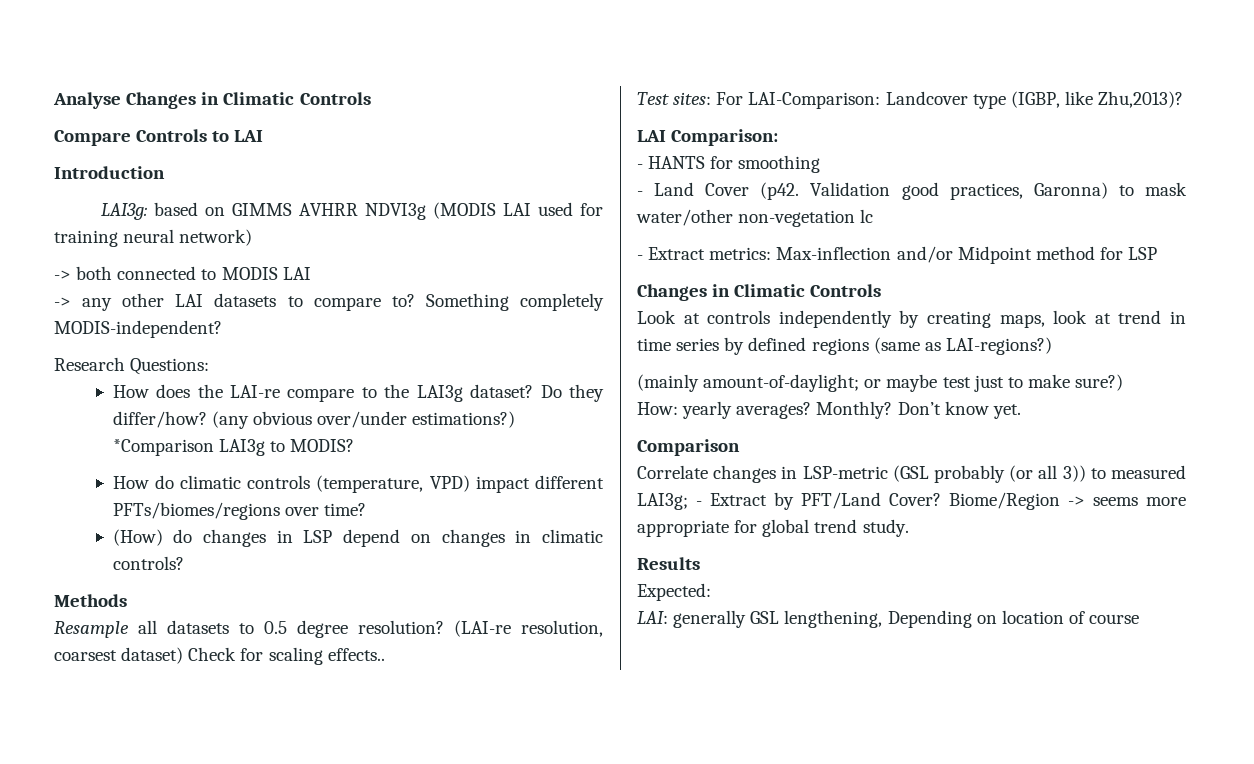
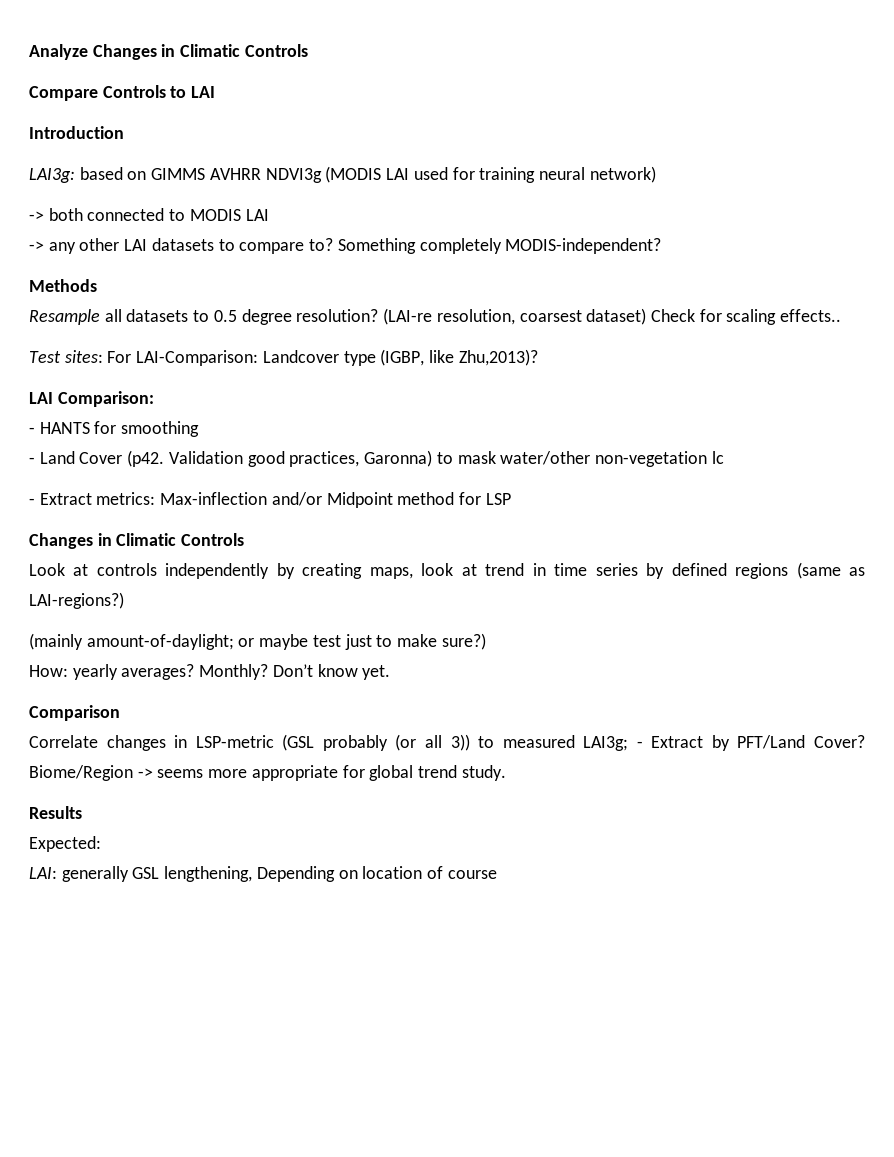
[53,92,121,109] Analyse -> [29,44,88,60] Analyze
[54,357,210,375] [112,384,604,402] [112,411,516,429] [112,439,355,456] [112,475,604,493] [112,502,366,520] [112,529,603,547] [112,556,184,570] // Research Questions: // How does the LAI-re compare to the LAI3g dataset? Do they differ/how? (any obvious over/under estimations?) *Comparison LAI3g to MODIS? // How do climatic controls (temperature, VPD) impact different PFTs/biomes/regions over time? // (How) do changes in LSP depend on changes in climatic controls? -> (662, 246) none

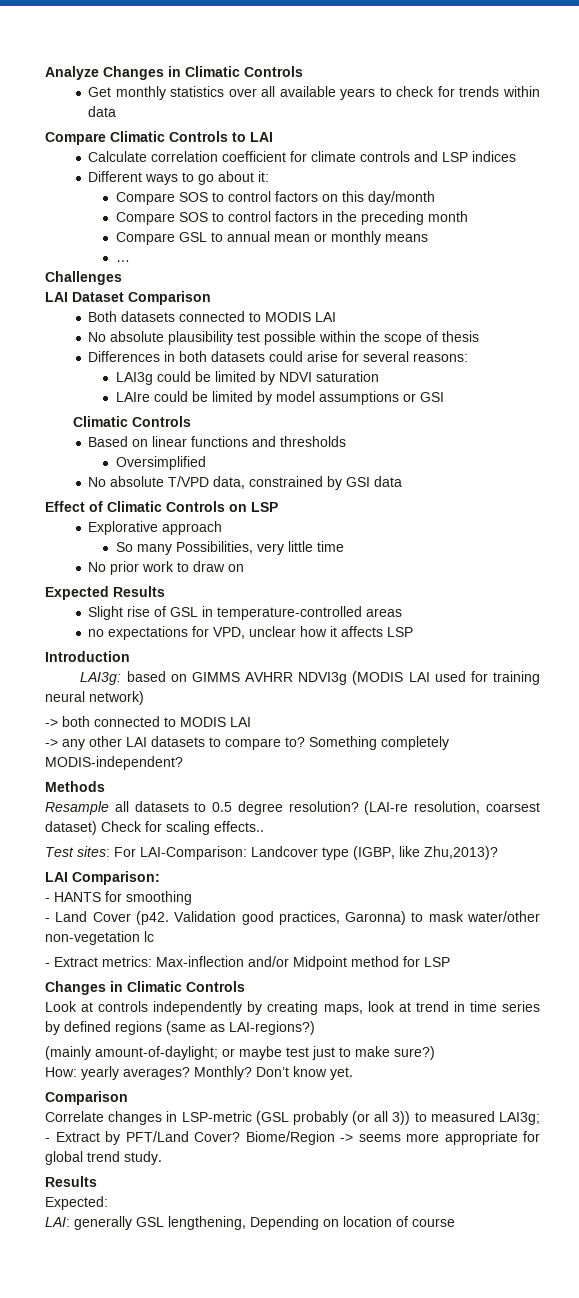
[29,86,98,101] // Compare -> [88,86,540,100] [88,106,117,117] [45,131,165,145] // Get monthly statistics over all available years to check for trends within data // Compare Climatic
(216, 92) none -> [88,151,517,162] [88,171,270,185] [116,191,436,205] [116,211,469,225] [116,231,429,245] [116,260,131,262] [45,271,122,285] [45,291,211,305] [88,311,337,322] [88,331,480,345] [88,351,469,362] [116,371,380,385] [116,391,445,405] [72,416,191,427] [88,436,347,447] [116,456,207,470] [88,476,403,490] [45,501,278,512] [88,521,223,535] [116,541,345,555] [88,561,245,575] [45,586,165,600] [88,606,403,620] [88,626,414,640] // Calculate correlation coefficient for climate controls and LSP indices // Different ways to go about it: // Compare SOS to control factors on this day/month // Compare SOS to control factors in the preceding month // Compare GSL to annual mean or monthly means // … // Challenges // LAI Dataset Comparison // Both datasets connected to MODIS LAI // No absolute plausibility test possible within the scope of thesis // Differences in both datasets could arise for several reasons: // LAI3g could be limited by NDVI saturation // LAIre could be limited by model assumptions or GSI // Climatic Controls // Based on linear functions and thresholds // Oversimplified // No absolute T/VPD data, constrained by GSI data // Effect of Climatic Controls on LSP // Explorative approach // So many Possibilities, very little time // No prior work to draw on // Expected Results // Slight rise of GSL in temperature-controlled areas // no expectations for VPD, unclear how it affects LSP

